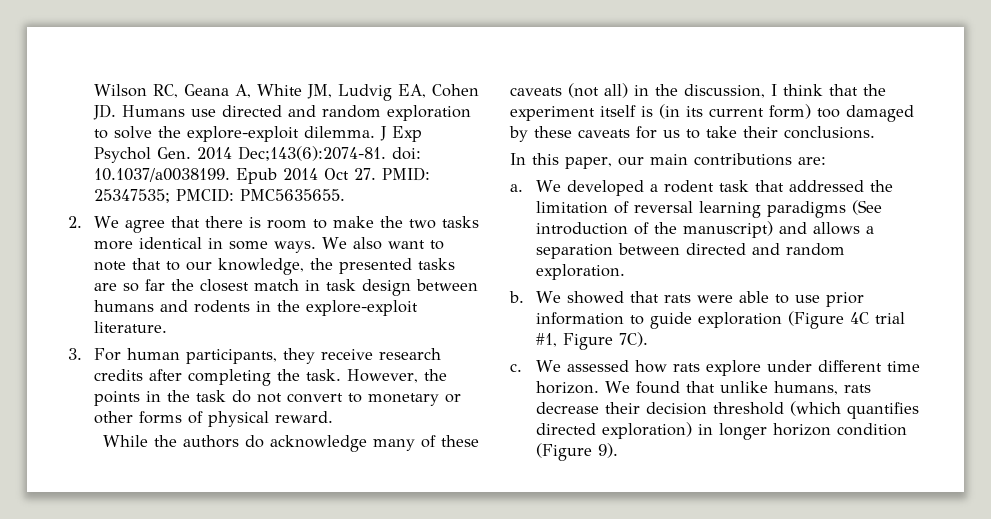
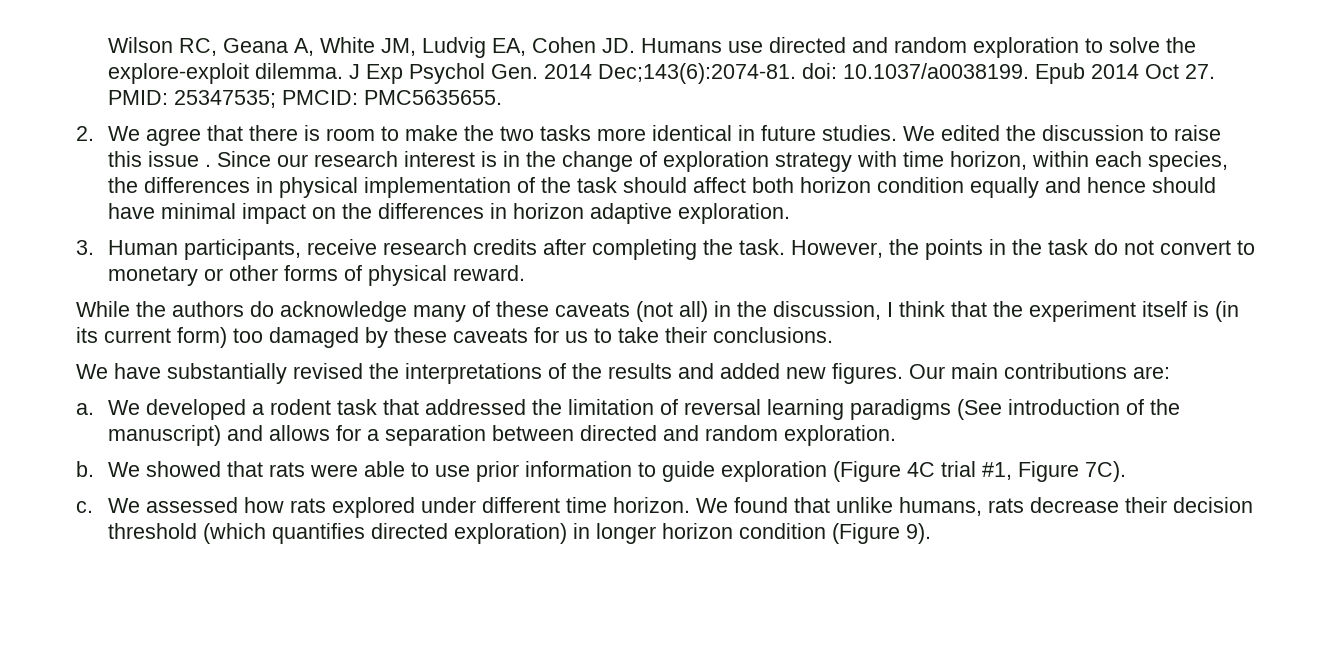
[229,237,445,253] [94,258,456,275] [94,279,479,296] [94,300,419,316] [94,321,168,333] [68,348,316,364] some ways. We also want to note that to our knowledge, the presented tasks are so far the closest match in task design between humans and rodents in the explore-exploit literature. // 3. For human participants, they -> [760,125,1221,141] [107,151,1228,172] [107,177,1216,198] [107,203,790,224] [76,239,301,260] future studies. We edited the discussion to raise this issue . Since our research interest is in the change of exploration strategy with time horizon, within each species, the differences in physical implementation of the task should affect both horizon condition equally and hence should have minimal impact on the differences in horizon adaptive exploration. // 3. Human participants,
[510,153,644,169] In this paper, our -> [76,363,945,384] We have substantially revised the interpretations of the results and added new figures. Our
(861, 228) none -> [335,425,361,441] for
[706,360,762,376] explore -> [331,497,415,518] explored

